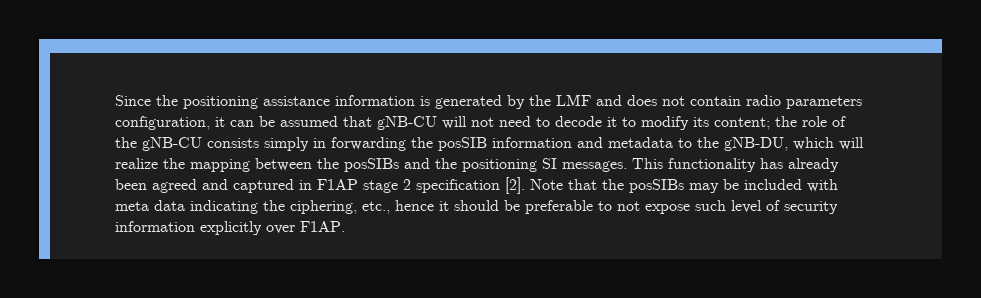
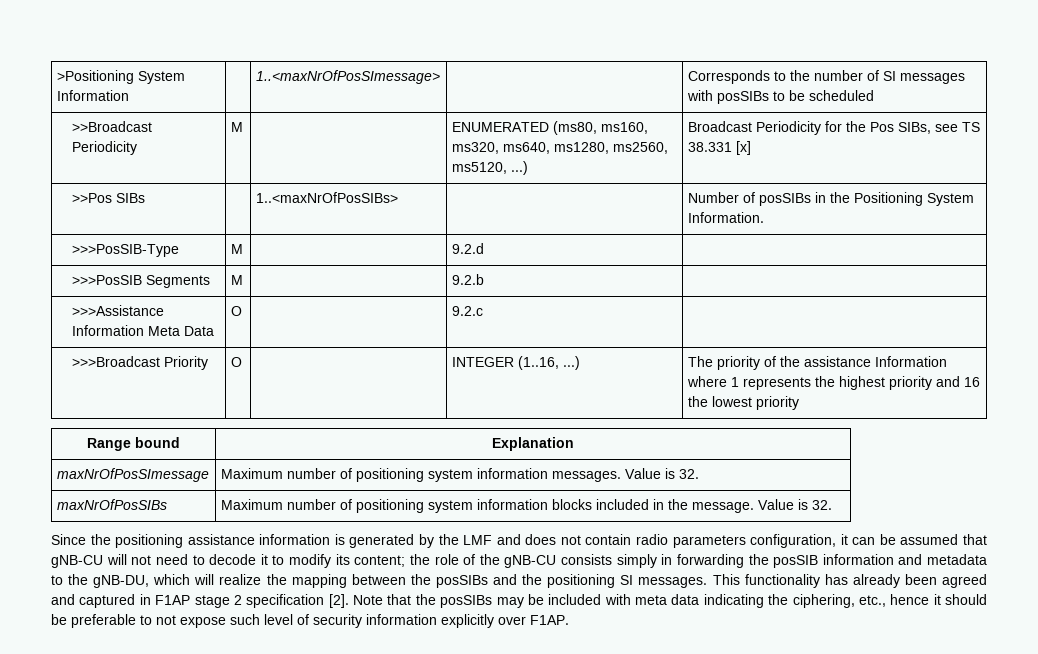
(115, 100) none -> [56,70,185,84] [56,90,129,101] [255,70,440,84] [687,70,965,84] [686,90,874,104] [71,121,152,132] [71,141,137,155] [230,122,243,132] [451,121,648,135] [451,142,668,154] [451,161,528,175] [687,121,980,135] [687,141,751,155] [71,193,145,203] [255,192,398,203] [687,192,974,206] [687,212,764,223] [71,244,179,257] [230,244,243,254] [451,243,484,254] [71,275,210,288] [230,275,243,285] [451,274,484,285] [71,305,164,316] [71,325,214,336] [230,306,242,316] [451,306,483,316] [71,356,208,370] [230,357,242,367] [451,356,580,370] [687,356,947,370] [686,376,980,390] [687,396,799,410] [87,437,180,451] [492,437,574,451] [56,468,209,482] [220,468,699,482] [56,499,167,510] [220,499,832,513] >Positioning System Information | | 1..<maxNrOfPosSImessage> | | Corresponds to the number of SI messages with posSIBs to be scheduled // >>Broadcast Periodicity | M | | ENUMERATED (ms80, ms160, ms320, ms640, ms1280, ms2560, ms5120, ...) | Broadcast Periodicity for the Pos SIBs, see TS 38.331 [x] // >>Pos SIBs | | 1..<maxNrOfPosSIBs> | | Number of posSIBs in the Positioning System Information. // >>>PosSIB-Type | M | | 9.2.d | // >>>PosSIB Segments | M | | 9.2.b | // >>>Assistance Information Meta Data | O | | 9.2.c | // >>>Broadcast Priority | O | | INTEGER (1..16, ...) | The priority of the assistance Information where 1 represents the highest priority and 16 the lowest priority // Range bound | Explanation // maxNrOfPosSImessage | Maximum number of positioning system information messages. Value is 32. // maxNrOfPosSIBs | Maximum number of positioning system information blocks included in the message. Value is 32. //

